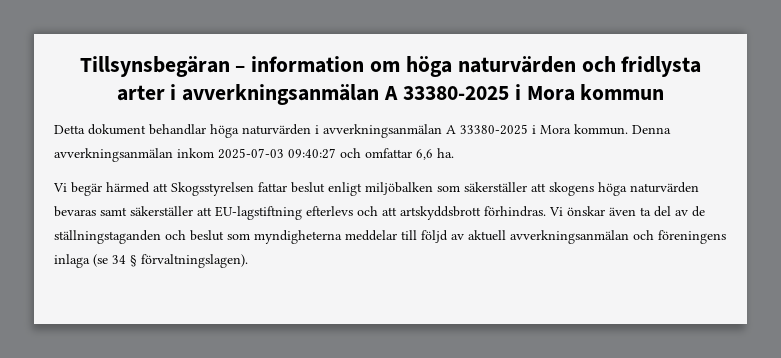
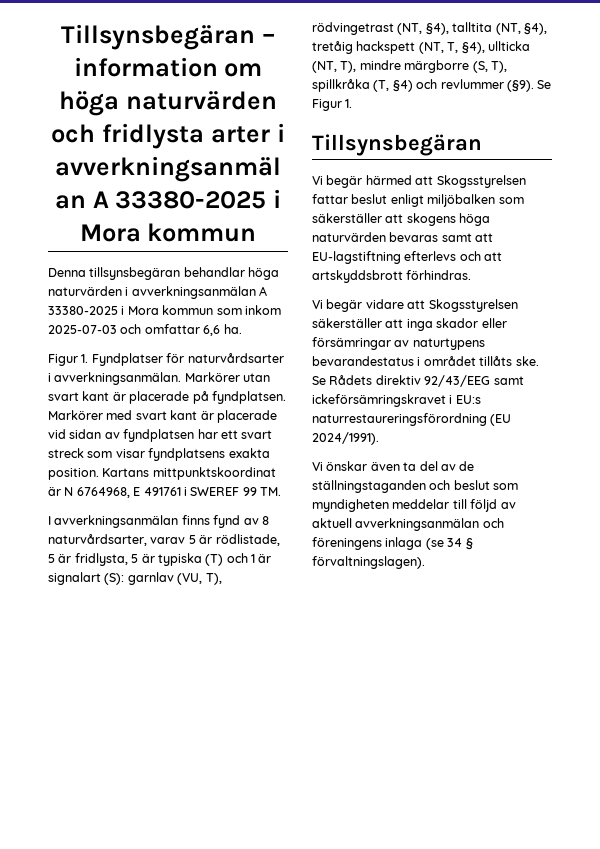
[54,124,146,135] Detta dokument -> [48,267,181,280] Denna tillsynsbegäran
[574,124,671,135] [54,148,173,162] kommun. Denna avverkningsanmälan -> [162,305,242,315] kommun som
[288,148,336,159] 09:40:27 -> (117, 329) none
(454, 153) none -> [48,353,284,366] [48,372,271,385] [48,391,286,404] [48,410,277,423] [48,429,273,442] [48,448,270,461] [48,467,276,480] [48,487,281,498] [48,515,269,528] [48,534,280,546] [48,553,272,566] [48,572,222,585] [312,22,547,35] [312,41,530,54] [312,60,507,73] [312,79,552,92] [312,99,353,111] [312,134,482,156] // Figur 1. Fyndplatser för naturvårdsarter i avverkningsanmälan. Markörer utan svart kant är placerade på fyndplatsen. Markörer med svart kant är placerade vid sidan av fyndplatsen har ett svart streck som visar fyndplatsens exakta position. Kartans mittpunktskoordinat är N 6764968, E 491761 i SWEREF 99 TM. // I avverkningsanmälan finns fynd av 8 naturvårdsarter, varav 5 är rödlistade, 5 är fridlysta, 5 är typiska (T) och 1 är signalart (S): garnlav (VU, T), rödvingetrast (NT, §4), talltita (NT, §4), tretåig hackspett (NT, T, §4), ullticka (NT, T), mindre märgborre (S, T), spillkråka (T, §4) och revlummer (§9). Se Figur 1. // Tillsynsbegäran
[130,206,193,216] säkerställer -> (472, 237) none
(546, 211) none -> [312,299,518,312] [312,318,507,331] [312,337,485,350] [312,356,539,366] [312,375,524,387] [312,394,481,407] [312,413,512,426] [312,432,379,445] // Vi begär vidare att Skogsstyrelsen säkerställer att inga skador eller försämringar av naturtypens bevarandestatus i området tillåts ske. Se Rådets direktiv 92/43/EEG samt ickeförsämringskravet i EU:s naturrestaureringsförordning (EU 2024/1991). //
[254,230,342,244] myndigheterna -> [312,499,389,512] myndigheten

